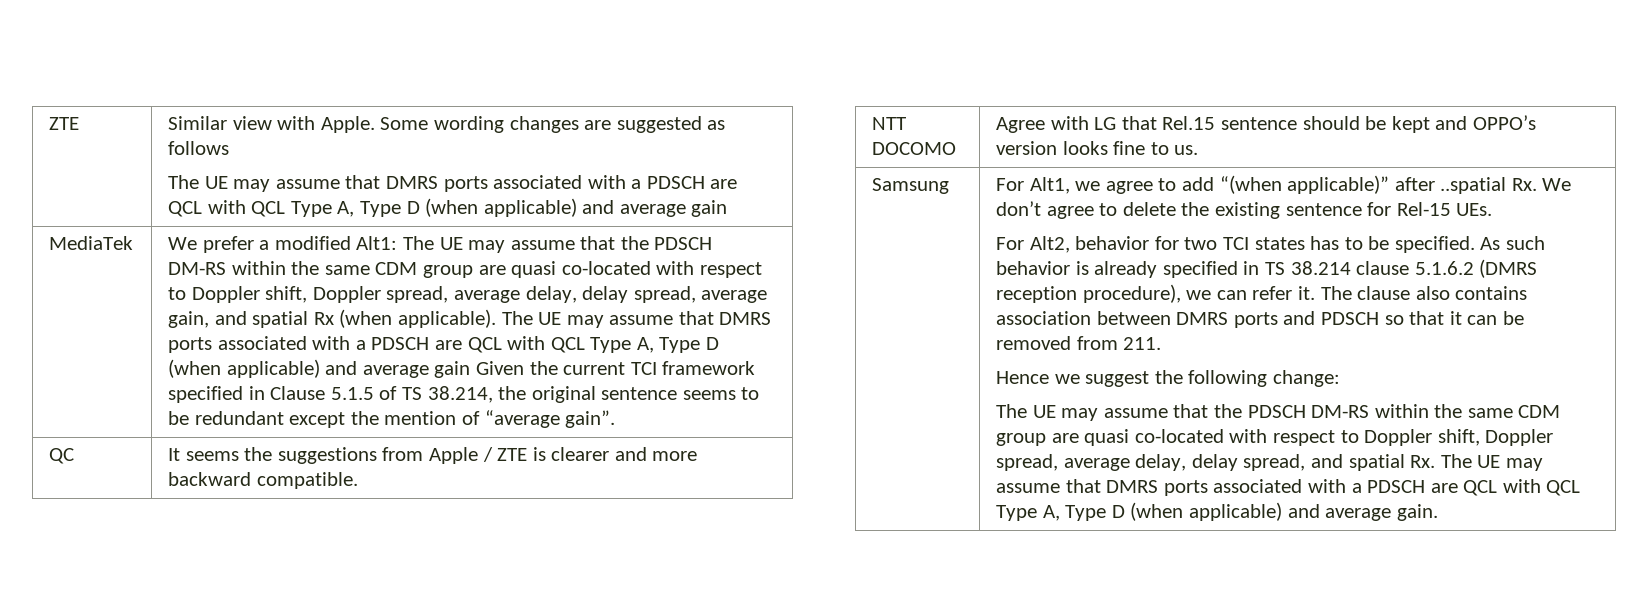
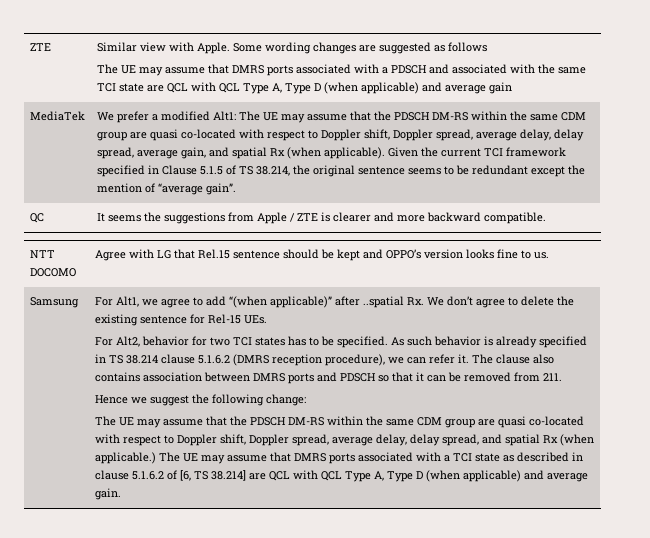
(705, 182) none -> [428,64,586,74] [96,83,144,92] and associated with the same TCI state
[501,311,772,328] [168,336,719,353] [168,359,471,378] The UE may assume that DMRS ports associated with a PDSCH are QCL with QCL Type A, Type D (when applicable) and average gain -> (385, 153) none
[1410,455,1436,468] Rx. -> [542,434,594,446] [94,452,156,464] Rx (when applicable.)
[1367,480,1426,493] PDSCH -> [452,452,583,462] [94,470,246,481] TCI state as described in clause 5.1.6.2 of [6, TS 38.214]

